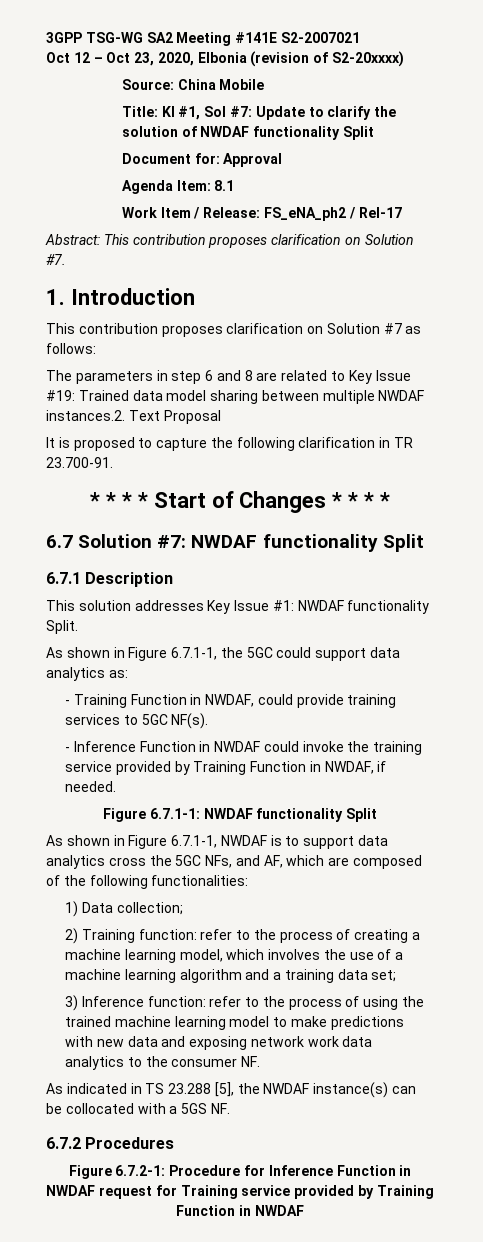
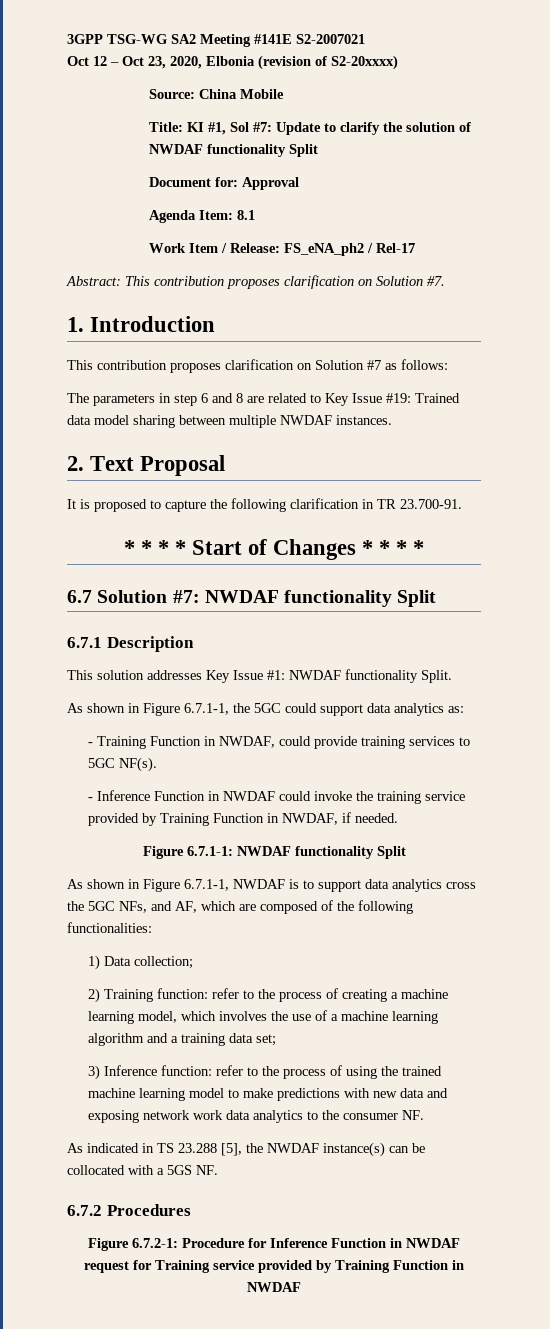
[46,410,125,421] instances.2. -> [336,415,392,425] [67,456,84,471] instances. // 2.

